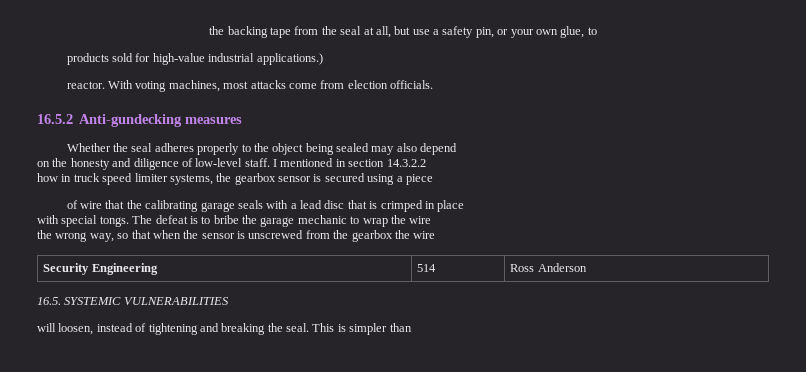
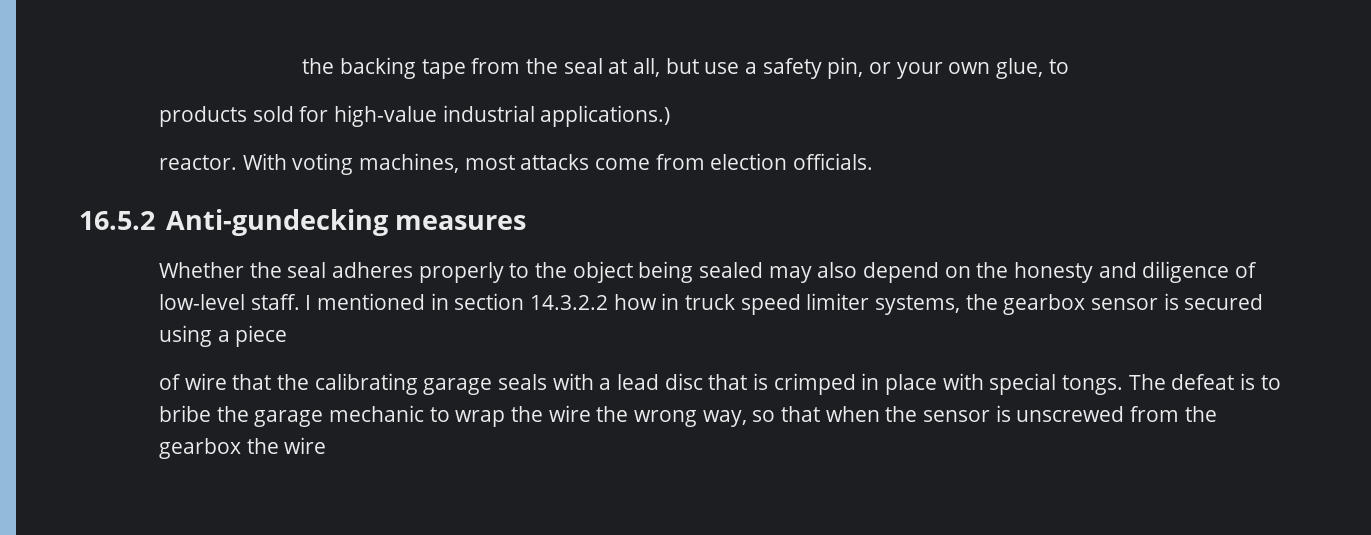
(458, 149) // -> (939, 272) none
(426, 163) // -> (608, 302) none
(465, 206) // -> (937, 384) none
(432, 220) // -> (591, 413) none
[43,263,158,275] [417,264,437,272] [510,263,587,272] [37,297,229,305] [37,323,412,335] // Security Engineering | 514 | Ross Anderson // 16.5. SYSTEMIC VULNERABILITIES // will loosen, instead of tightening and breaking the seal. This is simpler than -> (327, 445) none

